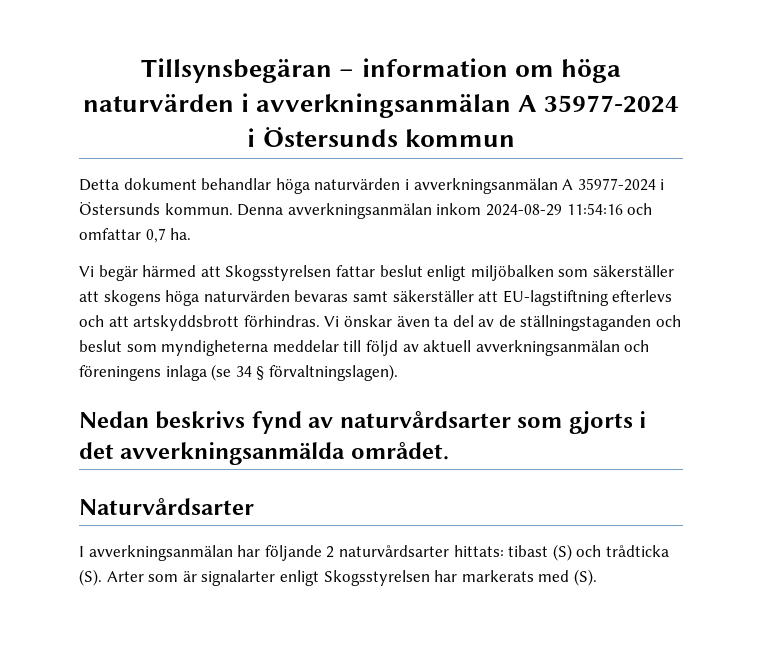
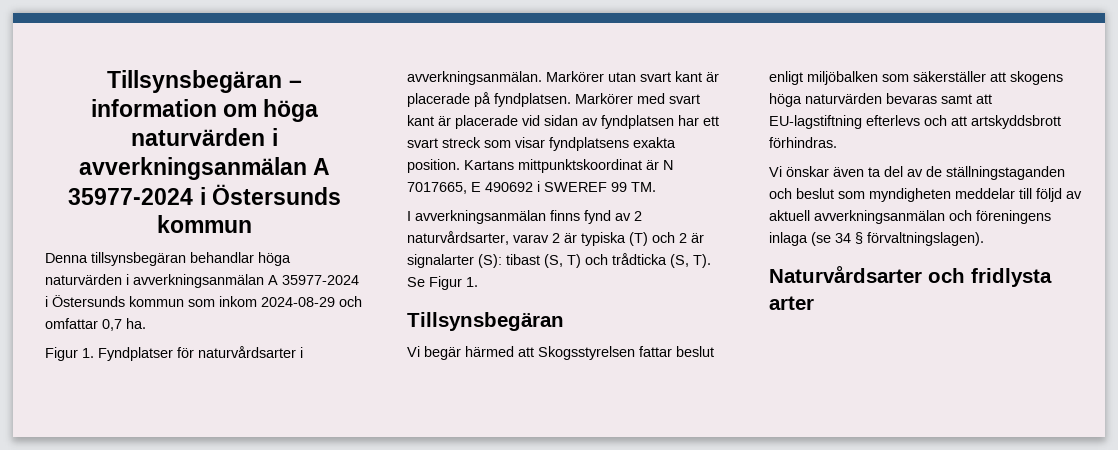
[79,178,197,191] Detta dokument -> [45,252,186,266] Denna tillsynsbegäran
[164,203,432,219] kommun. Denna avverkningsanmälan -> [129,296,215,307] kommun som
[566,203,623,215] 11:54:16 -> (335, 302) none
(192, 234) none -> [45,346,303,361] [407,71,719,85] [407,92,700,107] [407,115,719,129] [407,137,676,151] [407,159,673,173] [407,181,656,194] [407,210,642,224] [407,231,704,246] [407,253,711,268] [407,276,478,290] [407,312,564,331] // Figur 1. Fyndplatser för naturvårdsarter i avverkningsanmälan. Markörer utan svart kant är placerade på fyndplatsen. Markörer med svart kant är placerade vid sidan av fyndplatsen har ett svart streck som visar fyndplatsens exakta position. Kartans mittpunktskoordinat är N 7017665, E 490692 i SWEREF 99 TM. // I avverkningsanmälan finns fynd av 2 naturvårdsarter, varav 2 är typiska (T) och 2 är signalarter (S): tibast (S, T) och trådticka (S, T). Se Figur 1. // Tillsynsbegäran
[392,290,474,302] säkerställer -> (972, 99) none
(320, 321) none -> (837, 142) //
[161,340,269,356] myndigheterna -> [869,188,951,202] myndigheten
[79,411,647,434] [79,442,449,465] [79,498,254,515] [79,544,669,561] [79,569,597,586] Nedan beskrivs fynd av naturvårdsarter som gjorts i det avverkningsanmälda området. // Naturvårdsarter // I avverkningsanmälan har följande 2 naturvårdsarter hittats: tibast (S) och trådticka (S). Arter som är signalarter enligt Skogsstyrelsen har markerats med (S). -> [769,266,1052,287] [769,296,814,310] Naturvårdsarter och fridlysta arter

